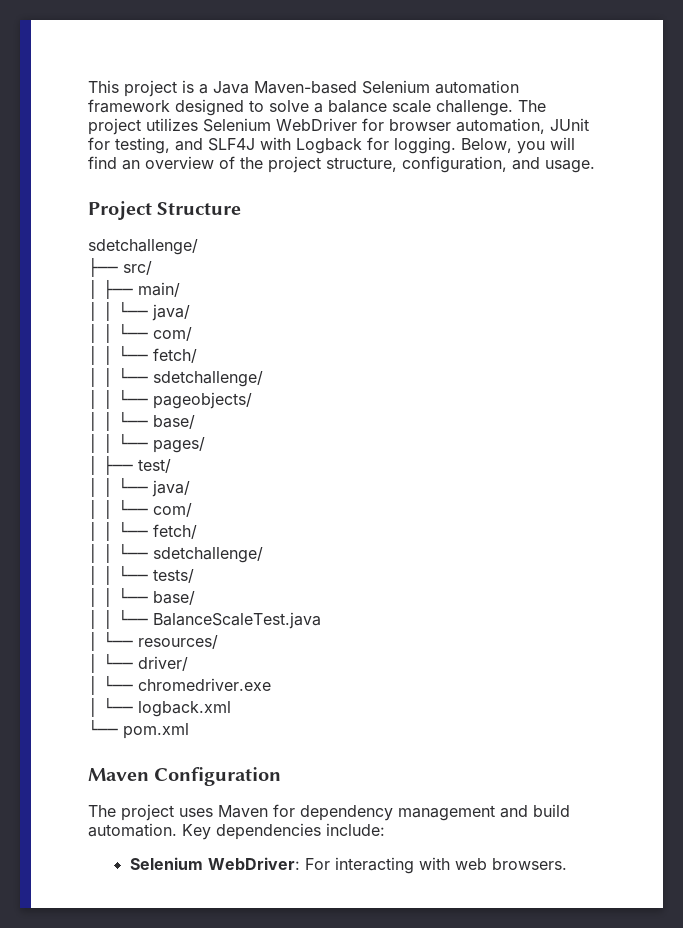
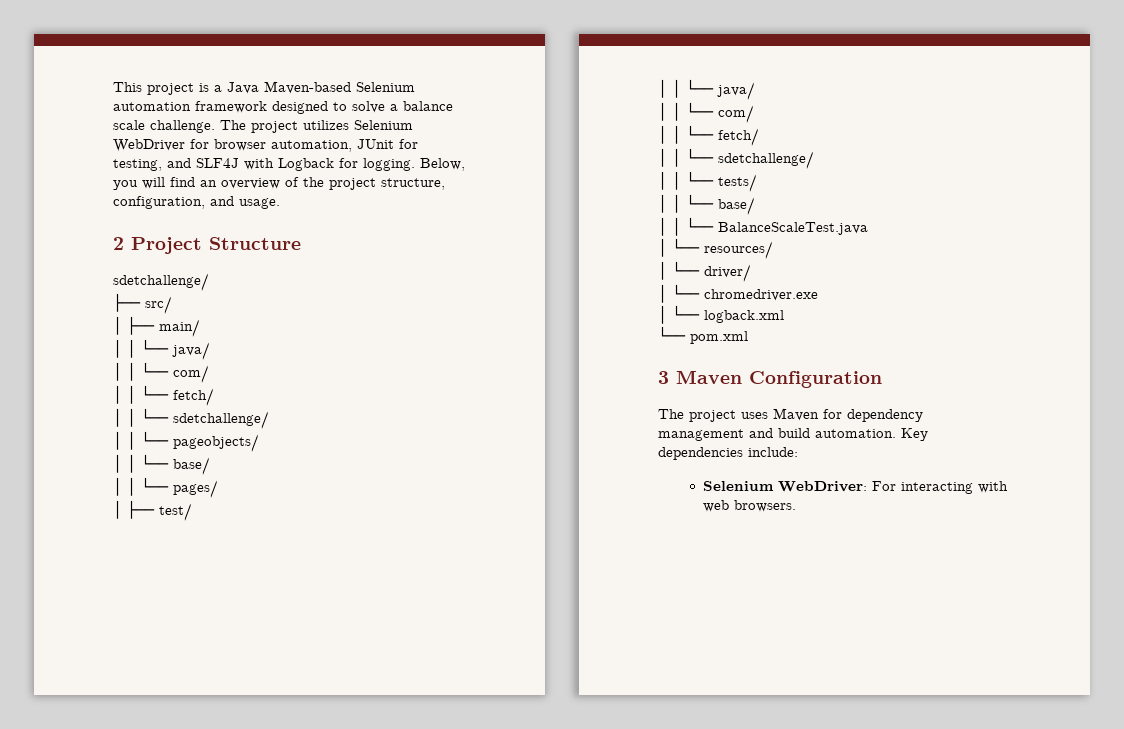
(595, 166) none -> [113,237,124,250] 2
(189, 731) none -> [658,371,669,384] 3

